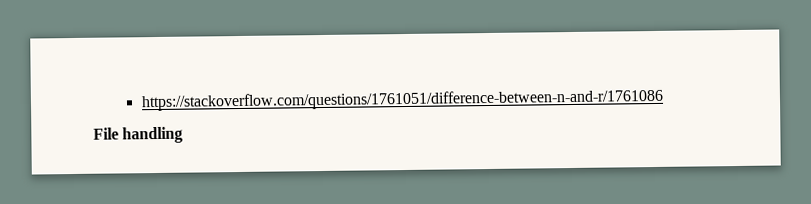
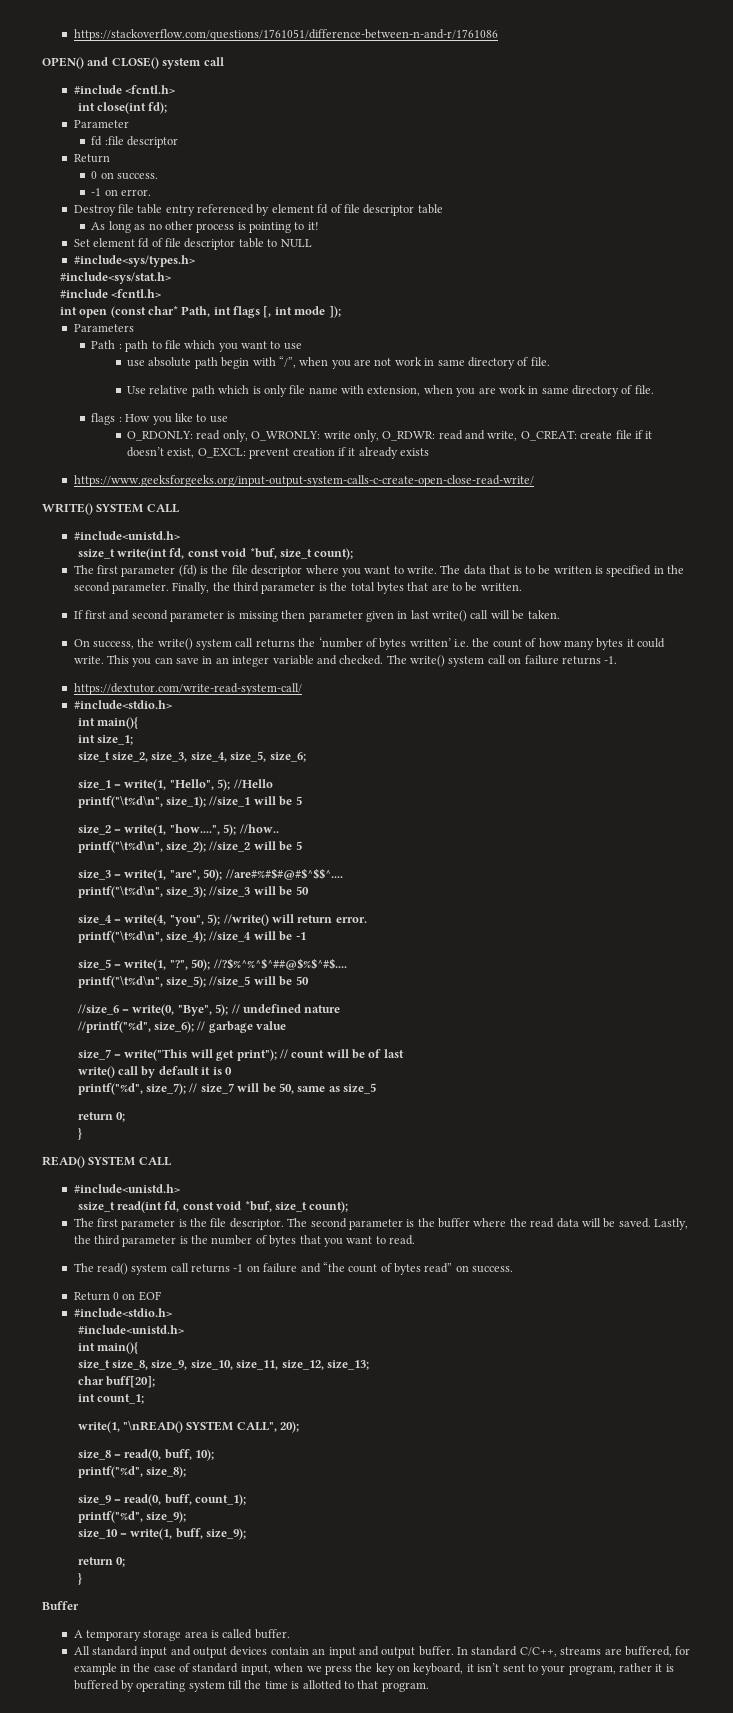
[93,126,184,144] File handling -> [42,57,224,69] [73,85,175,94] [77,102,168,114] [73,120,129,128] [91,136,179,148] [73,154,110,163] [91,171,159,180] [91,188,152,196] [73,204,443,216] [91,221,319,233] [73,238,312,250] [73,255,195,267] [59,272,171,284] [59,289,162,298] [59,306,341,318] [73,324,134,332] [91,340,302,352] [127,356,550,369] [127,385,654,397] [91,413,228,425] [127,430,653,442] [127,447,430,459] [73,475,534,487] [42,503,179,515] [73,531,180,540] [77,548,354,560] [73,565,685,577] [73,582,522,594] [73,610,560,622] [73,637,666,650] [73,655,618,667] [73,683,302,695] [73,700,172,709] [77,717,139,729] [77,735,134,745] [77,751,306,762] [77,779,273,791] [77,796,302,808] [77,824,279,836] [77,841,302,853] [77,868,343,881] [77,886,309,898] [77,914,367,926] [77,931,306,943] [77,958,347,971] [77,976,309,988] [77,1004,341,1016] [77,1021,287,1033] [77,1049,404,1061] [77,1066,232,1078] [77,1083,377,1095] [77,1112,126,1122] [77,1128,82,1140] [42,1156,171,1168] [73,1184,180,1193] [77,1201,349,1213] [73,1218,689,1230] [73,1235,416,1247] [73,1262,514,1275] [73,1291,161,1301] [73,1308,172,1317] [77,1325,184,1334] [77,1342,139,1354] [77,1360,369,1370] [77,1376,156,1388] [77,1394,145,1404] [77,1421,300,1433] [77,1449,215,1461] [77,1466,187,1478] [77,1494,247,1506] [77,1511,187,1523] [77,1528,247,1540] [77,1557,126,1567] [77,1573,82,1585] [42,1601,79,1610] [73,1629,290,1641] [73,1646,691,1658] [73,1663,674,1675] [73,1680,429,1692] OPEN() and CLOSE() system call // #include <fcntl.h> // int close(int fd); // Parameter // fd :file descriptor // Return // 0 on success. // -1 on error. // Destroy file table entry referenced by element fd of file descriptor table // As long as no other process is pointing to it! // Set element fd of file descriptor table to NULL // #include<sys/types.h> // #include<sys/stat.h> // #include <fcntl.h> // int open (const char* Path, int flags [, int mode ]); // Parameters // Path : path to file which you want to use // use absolute path begin with “/”, when you are not work in same directory of file. // Use relative path which is only file name with extension, when you are work in same directory of file. // flags : How you like to use // O_RDONLY: read only, O_WRONLY: write only, O_RDWR: read and write, O_CREAT: create file if it doesn’t exist, O_EXCL: prevent creation if it already exists // https://www.geeksforgeeks.org/input-output-system-calls-c-create-open-close-read-write/ // WRITE() SYSTEM CALL // #include<unistd.h> // ssize_t write(int fd, const void *buf, size_t count); // The first parameter (fd) is the file descriptor where you want to write. The data that is to be written is specified in the second parameter. Finally, the third parameter is the total bytes that are to be written. // If first and second parameter is missing then parameter given in last write() call will be taken. // On success, the write() system call returns the ‘number of bytes written’ i.e. the count of how many bytes it could write. This you can save in an integer variable and checked. The write() system call on failure returns -1. // https://dextutor.com/write-read-system-call/ // #include<stdio.h> // int main(){ // int size_1; // size_t size_2, size_3, size_4, size_5, size_6; // size_1 = write(1, "Hello", 5); //Hello // printf("\t%d\n", size_1); //size_1 will be 5 // size_2 = write(1, "how....", 5); //how.. // printf("\t%d\n", size_2); //size_2 will be 5 // size_3 = write(1, "are", 50); //are#%#$#@#$^$$^.... // printf("\t%d\n", size_3); //size_3 will be 50 // size_4 = write(4, "you", 5); //write() will return error. // printf("\t%d\n", size_4); //size_4 will be -1 // size_5 = write(1, "?", 50); //?$%^%^$^##@$%$^#$.... // printf("\t%d\n", size_5); //size_5 will be 50 // //size_6 = write(0, "Bye", 5); // undefined nature // //printf("%d", size_6); // garbage value // size_7 = write("This will get print"); // count will be of last // write() call by default it is 0 // printf("%d", size_7); // size_7 will be 50, same as size_5 // return 0; // } // READ() SYSTEM CALL // #include<unistd.h> // ssize_t read(int fd, const void *buf, size_t count); // The first parameter is the file descriptor. The second parameter is the buffer where the read data will be saved. Lastly, the third parameter is the number of bytes that you want to read. // The read() system call returns -1 on failure and “the count of bytes read” on success. // Return 0 on EOF // #include<stdio.h> // #include<unistd.h> // int main(){ // size_t size_8, size_9, size_10, size_11, size_12, size_13; // char buff[20]; // int count_1; // write(1, "\nREAD() SYSTEM CALL", 20); // size_8 = read(0, buff, 10); // printf("%d", size_8); // size_9 = read(0, buff, count_1); // printf("%d", size_9); // size_10 = write(1, buff, size_9); // return 0; // } // Buffer // A temporary storage area is called buffer. // All standard input and output devices contain an input and output buffer. In standard C/C++, streams are buffered, for example in the case of standard input, when we press the key on keyboard, it isn’t sent to your program, rather it is buffered by operating system till the time is allotted to that program.

